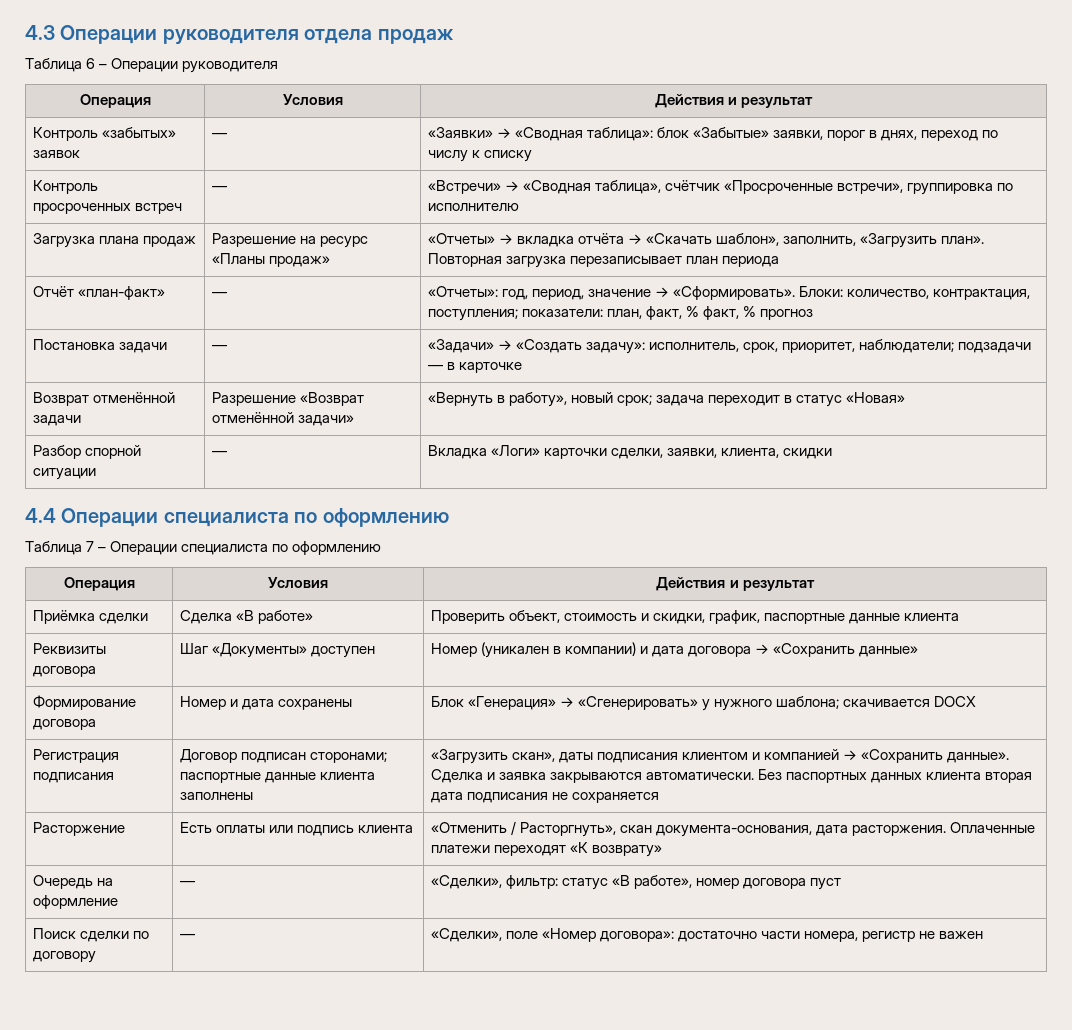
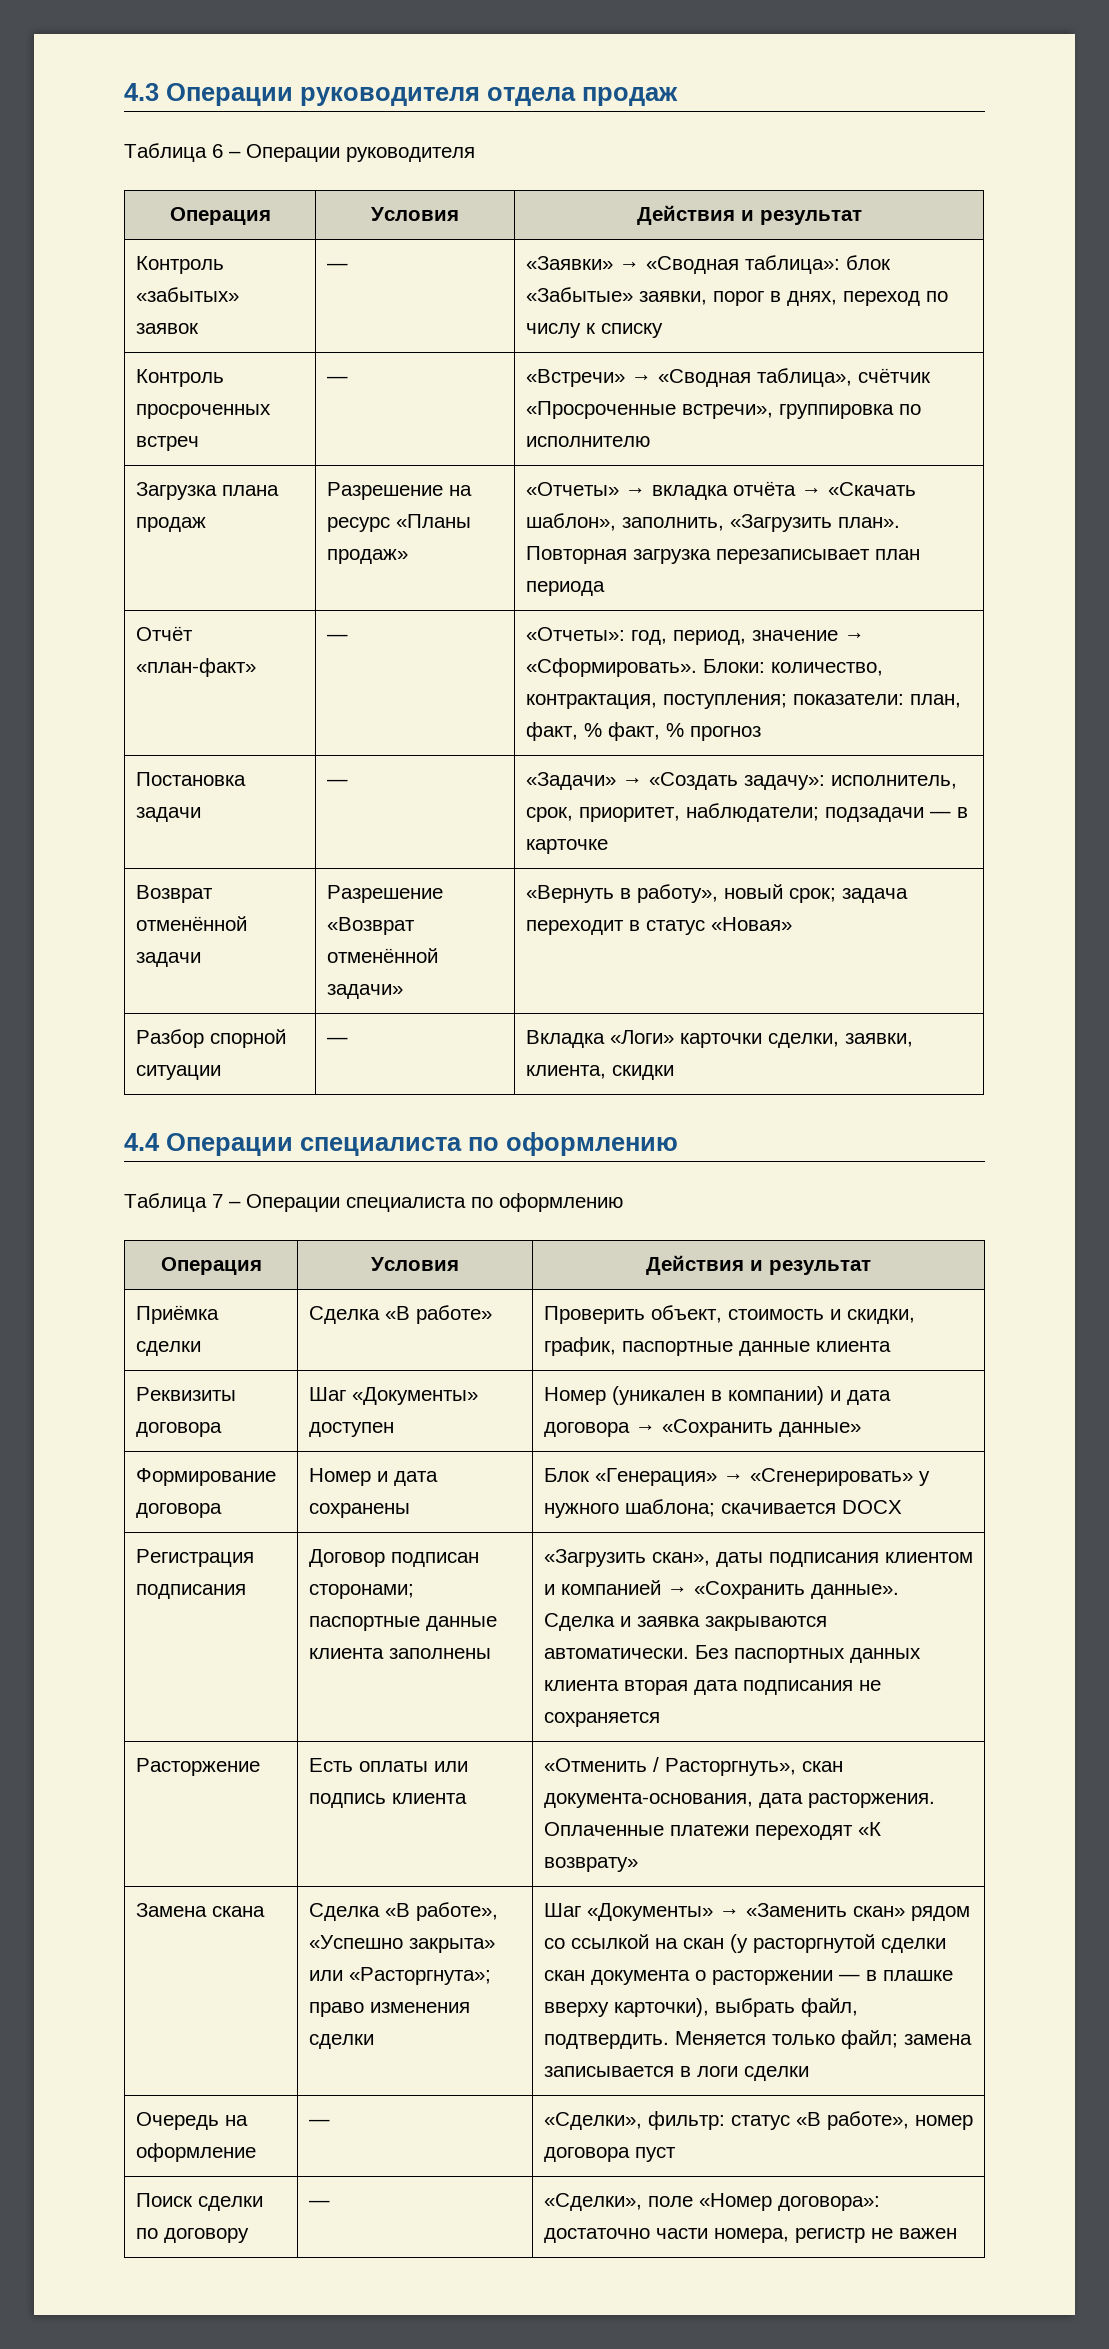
(662, 851) none -> [135,1903,265,1917] [308,1902,498,1921] [308,1935,495,1953] [308,1967,491,1985] [308,2002,470,2017] [308,2034,374,2049] [543,1903,970,1921] [543,1934,946,1953] [543,1970,953,1985] [543,1998,858,2017] [543,2030,972,2049] [543,2066,809,2081] // Замена скана | Сделка «В работе», «Успешно закрыта» или «Расторгнута»; право изменения сделки | Шаг «Документы» → «Заменить скан» рядом со ссылкой на скан (у расторгнутой сделки скан документа о расторжении — в плашке вверху карточки), выбрать файл, подтвердить. Меняется только файл; замена записывается в логи сделки

